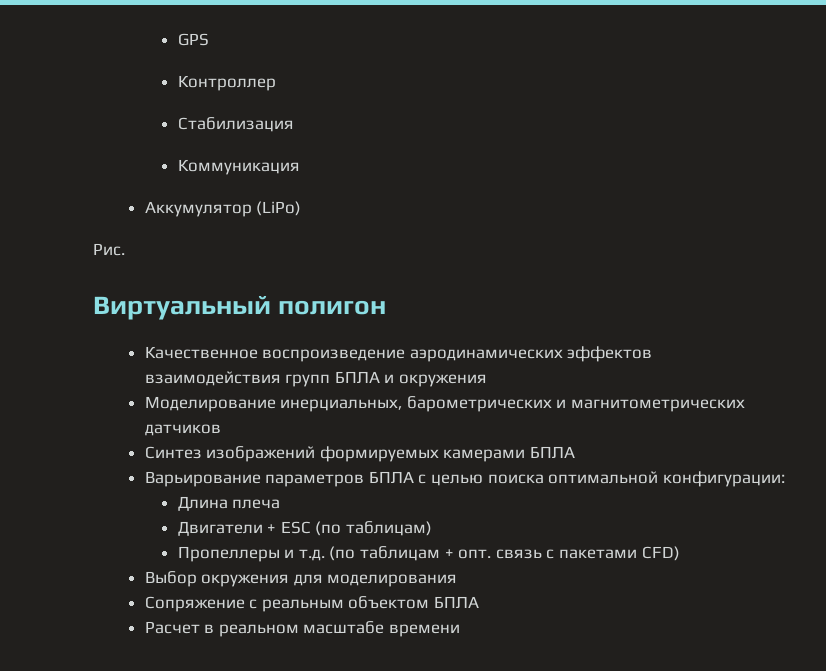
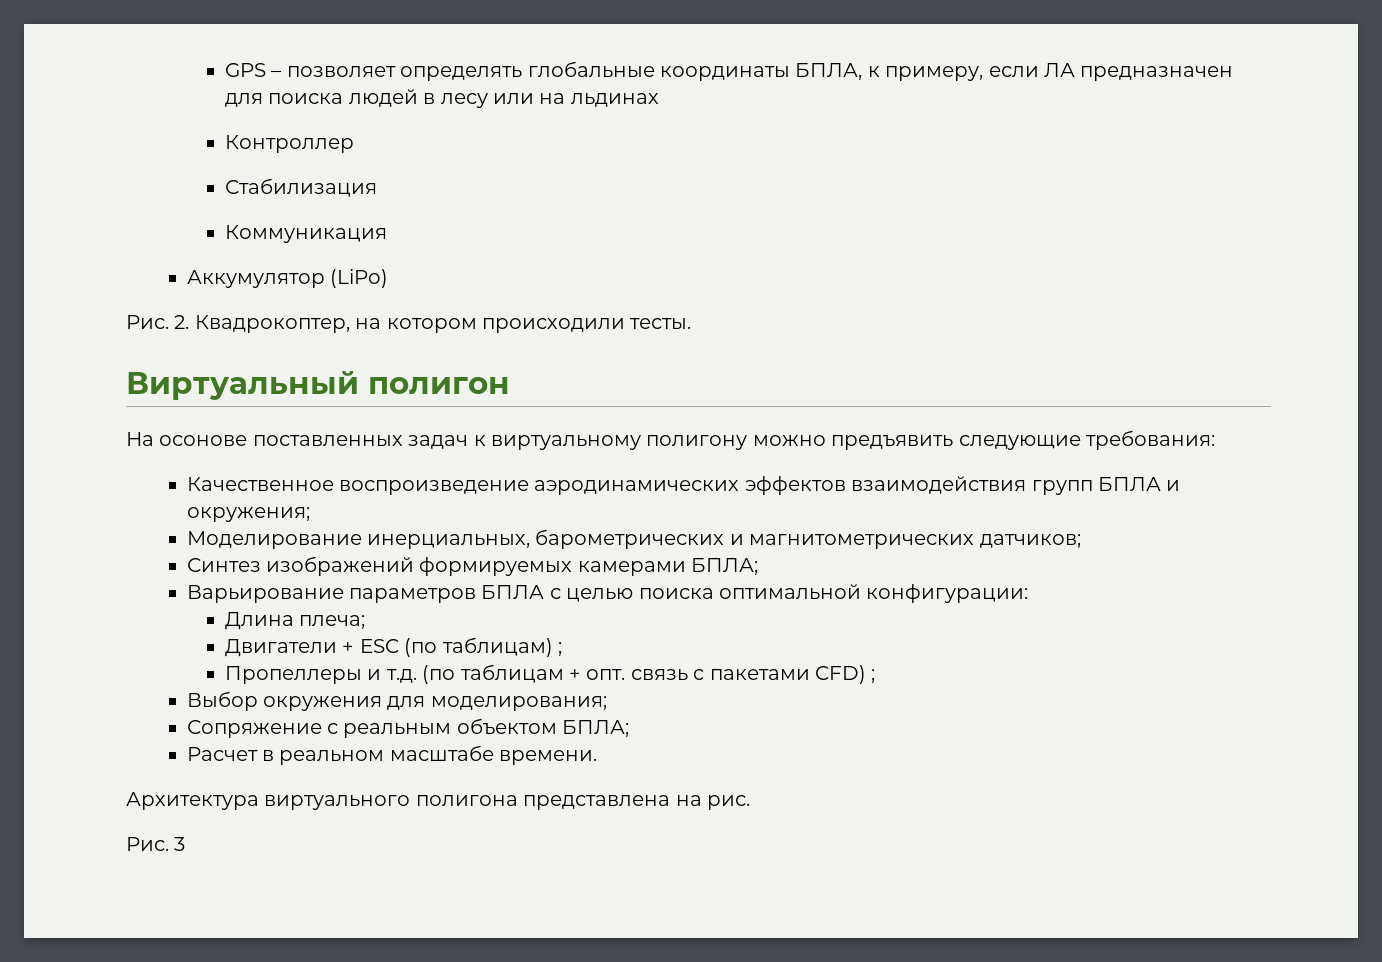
(209, 39) none -> [271,61,1234,81] [225,89,659,108] – позволяет определять глобальные координаты БПЛА, к примеру, если ЛА предназначен для поиска людей в лесу или на льдинах
[93,295,387,320] // Виртуальный полигон -> [174,315,692,333] [126,371,510,400] [126,430,1215,450] 2. Квадрокоптер, на котором происходили тесты. // Виртуальный полигон // На осонове поставленных задач к виртуальному полигону можно предъявить следующие требования:
[399,374,488,387] окружения -> [186,507,310,522] окружения;
[144,424,221,436] датчиков -> [979,534,1081,548] датчиков;
[530,446,576,458] БПЛА -> [691,558,759,575] БПЛА;
[232,499,281,509] плеча -> [299,615,366,629] плеча;
(433, 528) none -> [558,642,563,656] ;
(680, 553) none -> [871,669,876,683] ;
[327,574,458,587] моделирования -> [430,696,607,711] моделирования;
[434,596,480,608] БПЛА -> [562,720,630,737] БПЛА;
[389,624,461,637] времени -> [499,750,598,765] [126,792,750,810] [126,837,186,851] времени. // Архитектура виртуального полигона представлена на рис. // Рис. 3

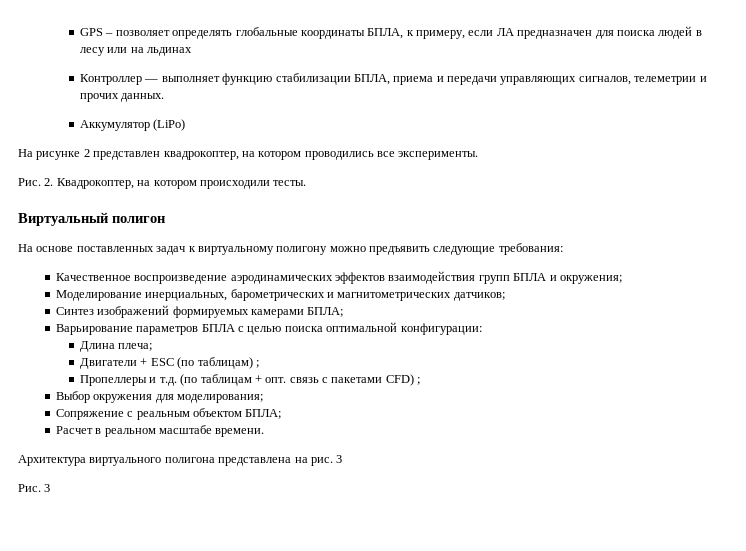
[225,178,378,197] [225,225,388,243] [186,269,388,288] // Стабилизация // Коммуникация // Аккумулятор (LiPo) -> [144,73,707,85] [80,93,165,102] [80,119,186,131] [18,149,479,160] — выполняет функцию стабилизации БПЛА, приема и передачи управляющих сигналов, телеметрии и прочих данных. // Аккумулятор (LiPo) // На рисунке 2 представлен квадрокоптер, на котором проводились все эксперименты.
[159,435,248,446] осонове -> [36,246,74,252] основе
(750, 802) none -> [336,455,343,463] 3

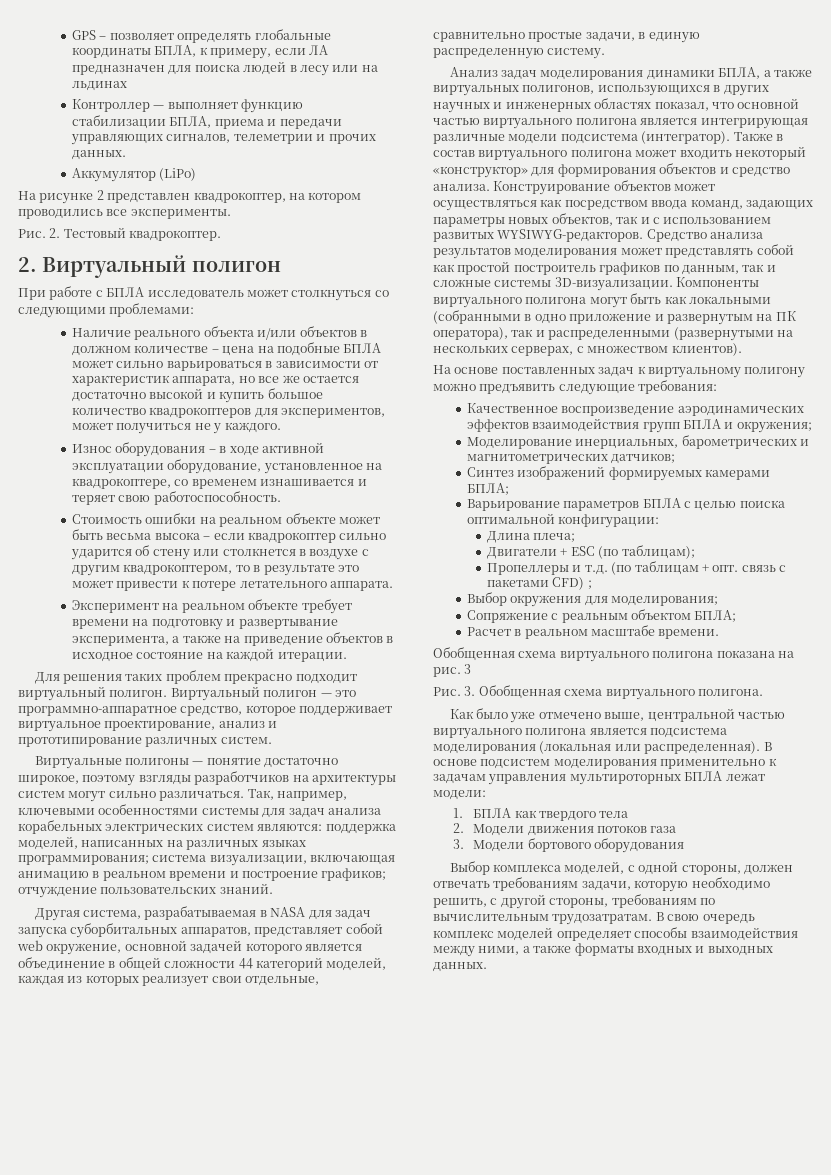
[56,178,307,189] [18,212,165,226] Квадрокоптер, на котором происходили тесты. // Виртуальный полигон -> [63,227,222,241] [18,255,281,278] [18,286,389,301] [18,303,195,318] [72,326,367,340] [72,342,382,356] [72,360,378,371] [72,375,359,386] [72,388,323,403] [72,407,386,418] [72,422,281,434] [72,442,324,457] [72,459,383,474] [72,478,367,489] [72,491,281,505] [72,513,380,527] [72,529,387,543] [71,545,369,560] [72,564,359,576] [72,580,393,591] [72,599,352,614] [72,618,338,630] [72,632,394,646] [72,648,347,662] [34,670,357,684] [18,686,356,701] [18,705,393,716] [18,720,278,732] [18,737,272,747] [34,756,339,769] [18,771,396,786] [18,789,347,802] [18,804,381,818] [18,820,396,834] [18,836,306,850] [18,854,396,866] [18,868,387,881] [18,883,273,898] [34,906,371,921] [18,923,383,938] [17,940,362,955] [18,957,387,971] [18,975,319,987] [433,32,700,43] [433,48,606,59] [449,67,812,80] [433,85,769,96] [433,98,800,113] [433,118,808,129] [433,131,783,144] [433,146,806,161] [433,163,790,178] [433,180,716,195] [433,199,813,211] [433,213,772,227] [433,229,764,242] [433,244,794,259] [433,261,776,275] [433,277,760,291] [433,293,771,308] [433,310,796,325] [433,327,793,341] [433,343,742,356] Тестовый квадрокоптер. // 2. Виртуальный полигон // При работе с БПЛА исследователь может столкнуться со следующими проблемами: // Наличие реального объекта и/или объектов в должном количестве – цена на подобные БПЛА может сильно варьироваться в зависимости от характеристик аппарата, но все же остается достаточно высокой и купить большое количество квадрокоптеров для экспериментов, может получиться не у каждого. // Износ оборудования – в ходе активной эксплуатации оборудование, установленное на квадрокоптере, со временем изнашивается и теряет свою работоспособность. // Стоимость ошибки на реальном объекте может быть весьма высока – если квадрокоптер сильно ударится об стену или столкнется в воздухе с другим квадрокоптером, то в результате это может привести к потере летательного аппарата. // Эксперимент на реальном объекте требует времени на подготовку и развертывание эксперимента, а также на приведение объектов в исходное состояние на каждой итерации. // Для решения таких проблем прекрасно подходит виртуальный полигон. Виртуальный полигон — это программно-аппаратное средство, которое поддерживает виртуальное проектирование, анализ и прототипирование различных систем. // Виртуальные полигоны — понятие достаточно широкое, поэтому взгляды разработчиков на архитектуры систем могут сильно различаться. Так, например, ключевыми особенностями системы для задач анализа корабельных электрических систем являются: поддержка моделей, написанных на различных языках программирования; система визуализации, включающая анимацию в реальном времени и построение графиков; отчуждение пользовательских знаний. // Другая система, разрабатываемая в NASA для задач запуска суборбитальных аппаратов, представляет собой web окружение, основной задачей которого является объединение в общей сложности 44 категорий моделей, каждая из которых реализует свои отдельные, сравнительно простые задачи, в единую распределенную систему. // Анализ задач моделирования динамики БПЛА, а также виртуальных полигонов, использующихся в других научных и инженерных областях показал, что основной частью виртуального полигона является интегрирующая различные модели подсистема (интегратор). Также в состав виртуального полигона может входить некоторый «конструктор» для формирования объектов и средство анализа. Конструирование объектов может осуществляться как посредством ввода команд, задающих параметры новых объектов, так и с использованием развитых WYSIWYG-редакторов. Средство анализа результатов моделирования может представлять собой как простой построитель графиков по данным, так и сложные системы 3D-визуализации. Компоненты виртуального полигона могут быть как локальными (собранными в одно приложение и развернутым на ПК оператора), так и распределенными (развернутыми на нескольких серверах, с множеством клиентов).
[197,357,259,369] таблицам) ; -> [621,545,695,559] таблицам);
[18,455,292,466] Архитектура виртуального полигона представлена -> [433,647,775,662] Обобщенная схема виртуального полигона показана
[44,484,51,492] 3 -> [464,685,763,700] [449,708,785,723] [433,728,728,739] [433,741,772,754] [433,758,777,769] [433,771,765,785] [433,790,486,800] [453,808,629,821] [453,823,677,836] [453,838,685,853] [449,861,793,875] [433,877,770,892] [433,894,715,909] [433,912,755,925] [433,927,798,941] [433,943,773,957] [433,962,487,972] 3. Обобщенная схема виртуального полигона. // Как было уже отмечено выше, центральной частью виртуального полигона является подсистема моделирования (локальная или распределенная). В основе подсистем моделирования применительно к задачам управления мультироторных БПЛА лежат модели: // 1. БПЛА как твердого тела // 2. Модели движения потоков газа // 3. Модели бортового оборудования // Выбор комплекса моделей, с одной стороны, должен отвечать требованиям задачи, которую необходимо решить, с другой стороны, требованиям по вычислительным трудозатратам. В свою очередь комплекс моделей определяет способы взаимодействия между ними, а также форматы входных и выходных данных.

